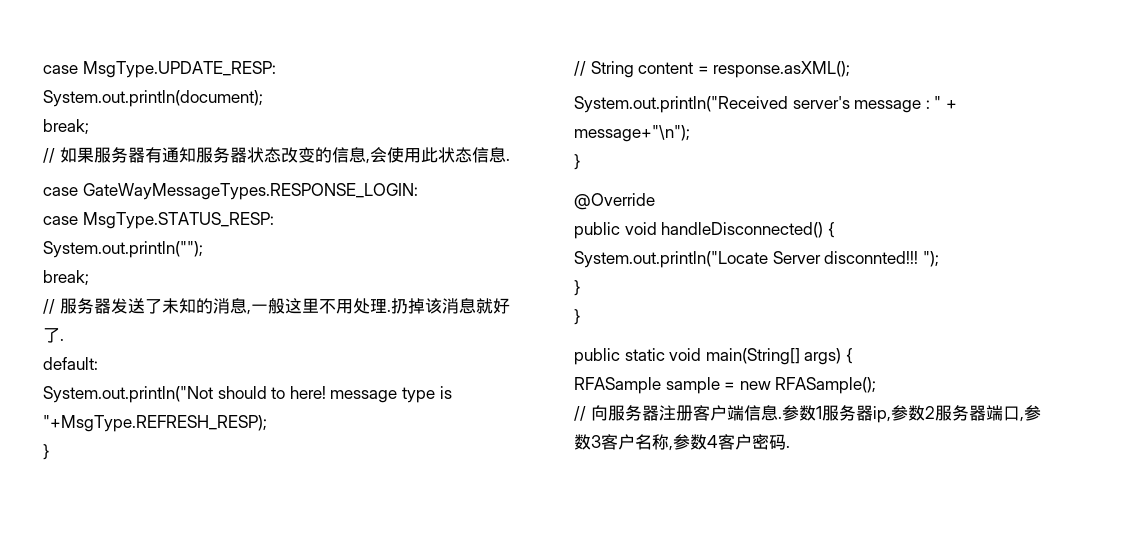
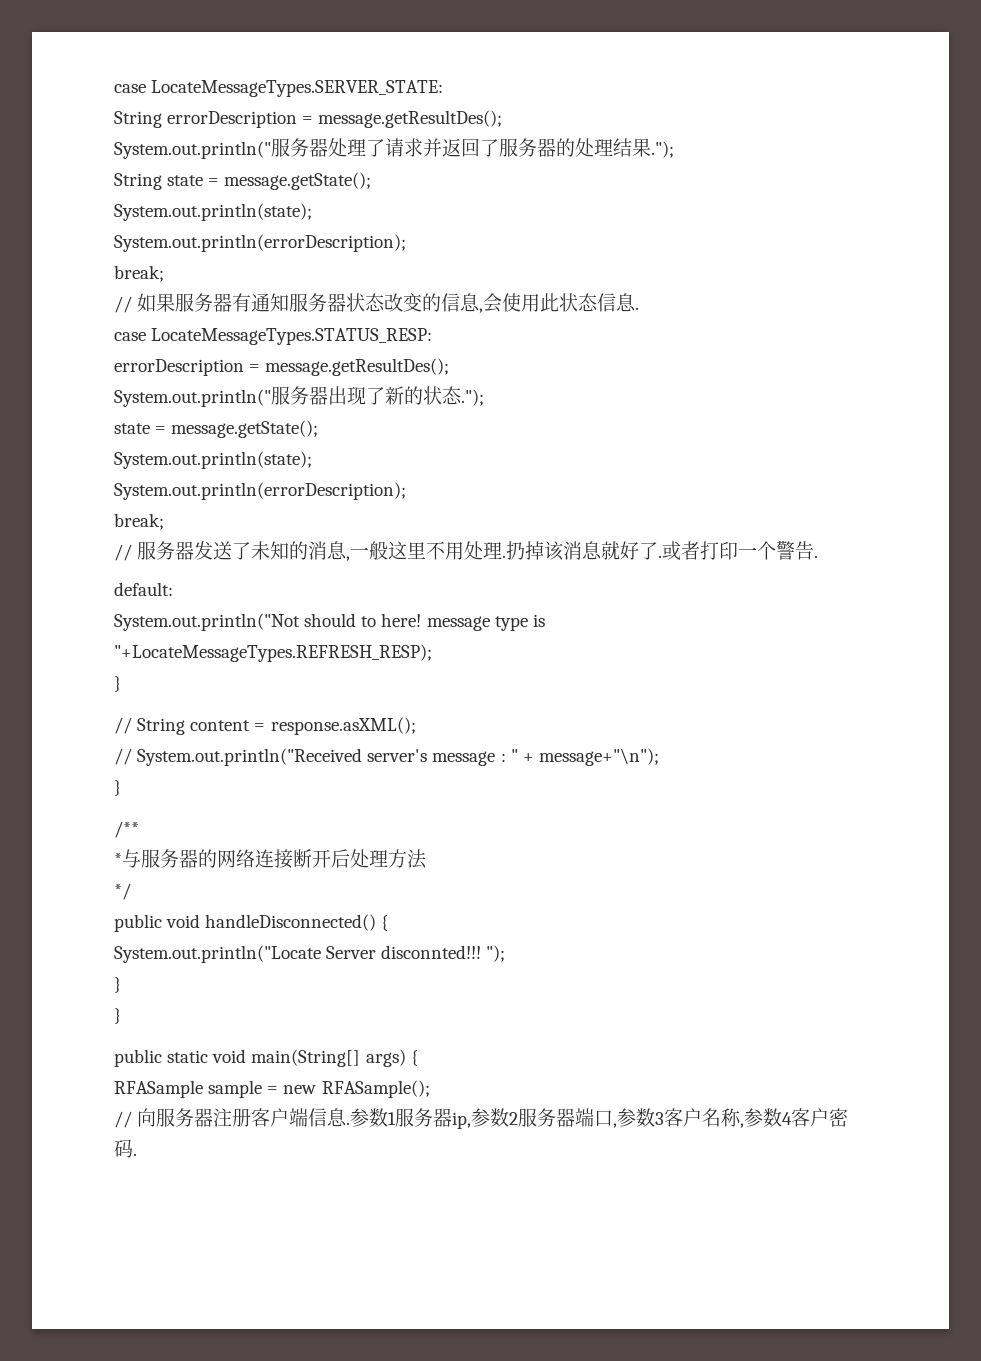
[43,61,276,78] [43,90,263,107] case MsgType.UPDATE_RESP: // System.out.println(document); -> [114,80,444,97] [114,110,503,128] [114,138,674,159] [114,172,372,190] [114,203,312,221] [114,234,406,252] case LocateMessageTypes.SERVER_STATE: // String errorDescription = message.getResultDes(); // System.out.println("服务器处理了请求并返回了服务器的处理结果."); // String state = message.getState(); // System.out.println(state); // System.out.println(errorDescription);
[82,183,418,200] [43,212,274,229] [43,241,203,258] GateWayMessageTypes.RESPONSE_LOGIN: // case MsgType.STATUS_RESP: // System.out.println(""); -> [151,328,433,345] [114,358,450,376] [114,386,484,407] [114,420,319,438] [114,451,312,469] [114,482,406,500] LocateMessageTypes.STATUS_RESP: // errorDescription = message.getResultDes(); // System.out.println("服务器出现了新的状态."); // state = message.getState(); // System.out.println(state); // System.out.println(errorDescription);
(64, 339) none -> [662,540,819,561] 或者打印一个警告.
[43,415,267,432] "+MsgType.REFRESH_RESP); -> [114,644,432,662] "+LocateMessageTypes.REFRESH_RESP);
(851, 69) none -> [114,748,132,765] //
[574,193,655,210] @Override -> [114,821,139,838] [114,849,427,869] [114,883,131,900] /** // *与服务器的网络连接断开后处理方法 // */

